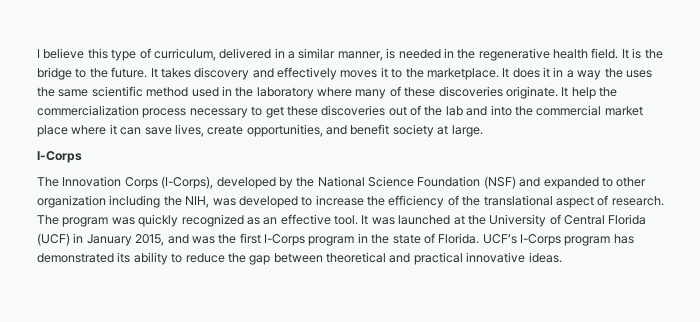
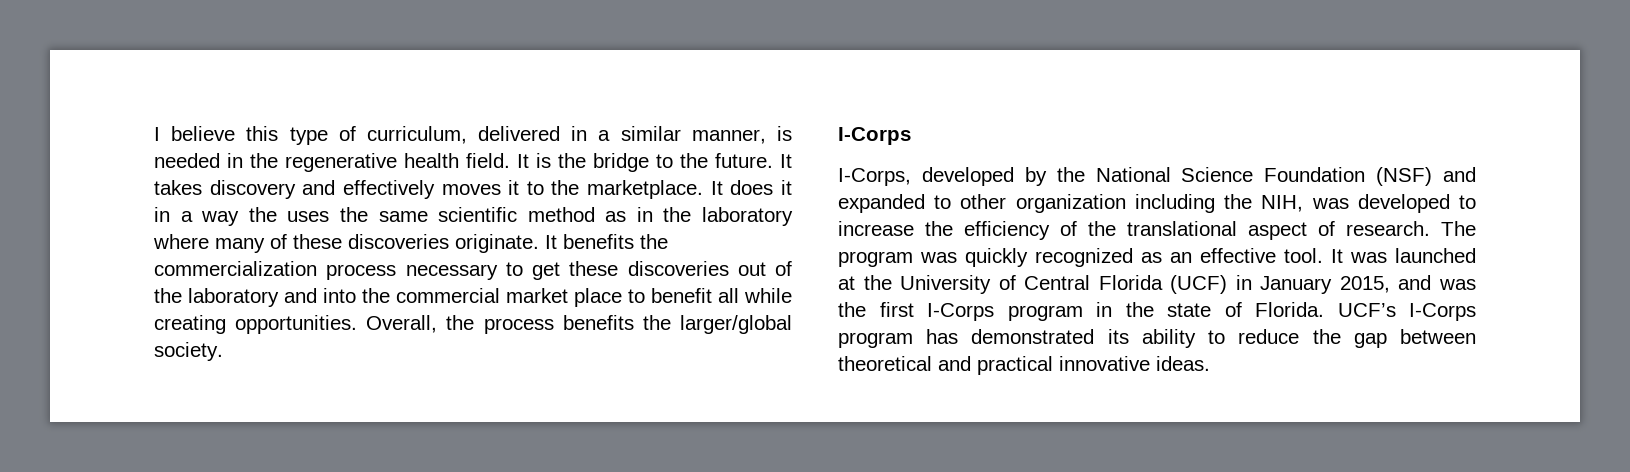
[191,87,219,97] used -> [605,211,627,222] as
[571,87,596,99] help -> [563,234,634,249] benefits
[445,106,463,116] lab -> [188,288,279,307] laboratory
[71,124,483,137] [37,151,82,163] [37,176,214,189] where it can save lives, create opportunities, and benefit society at large. // I-Corps // The Innovation Corps (I-Corps), -> [628,288,792,303] [154,315,792,334] [154,342,223,361] [838,127,911,145] [838,168,911,186] to benefit all while creating opportunities. Overall, the process benefits the larger/global society. // I-Corps // I-Corps,

